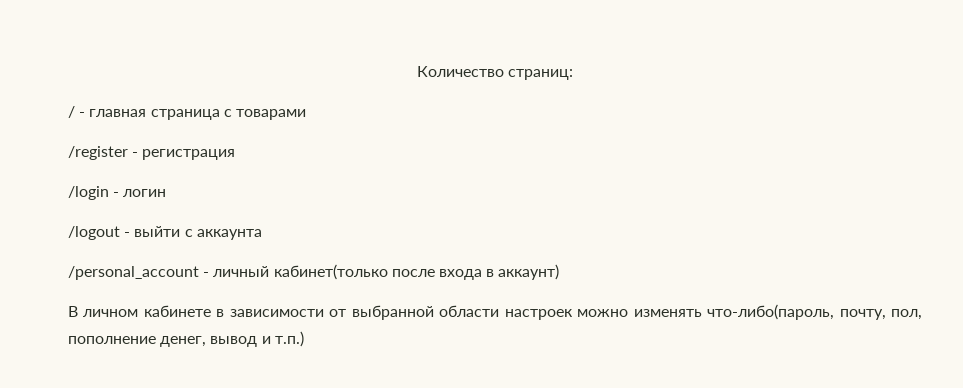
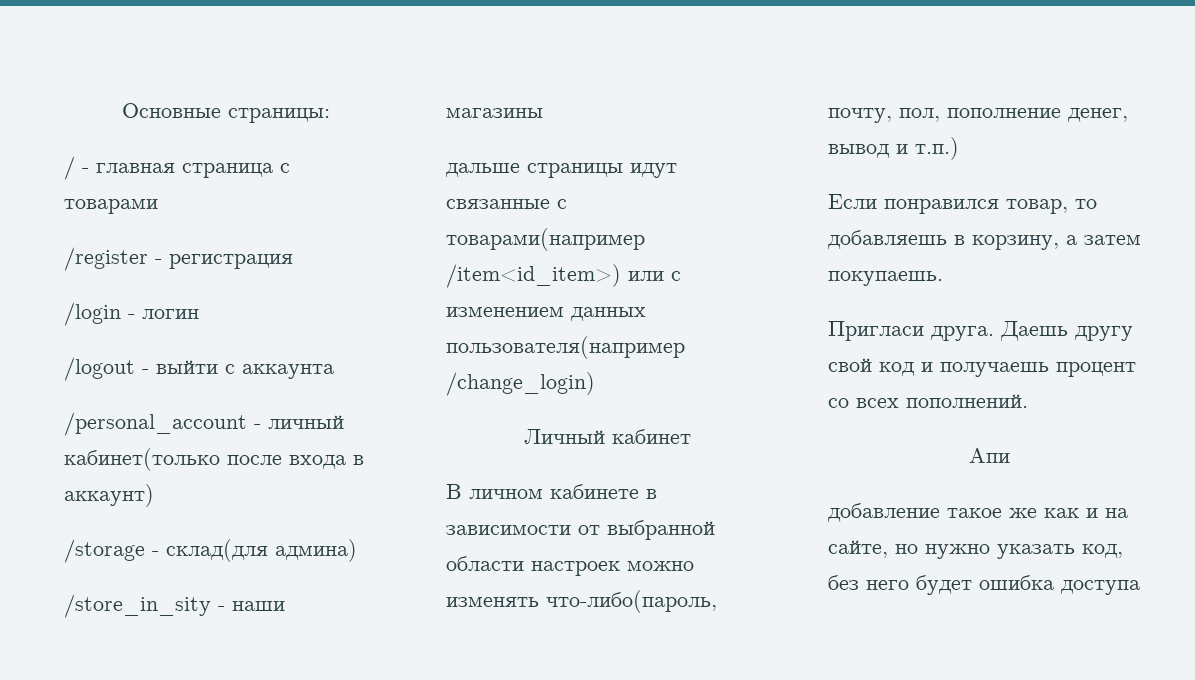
[416,66,574,80] Количество страниц: -> [121,103,330,123] Основные страницы:
(560, 272) none -> [64,539,357,563] [64,594,285,618] [446,108,543,118] [446,163,677,178] [446,199,567,209] [446,228,645,251] [446,264,681,288] [446,307,646,321] [446,336,685,359] [446,372,595,396] [524,429,691,444] // /storage - склад(для админа) // /store_in_sity - наши магазины // дальше страницы идут связанные с товарами(например /item<id_item>) или с изменением данных пользователя(например /change_login) // Личный кабинет
(304, 339) none -> [828,194,1097,214] [828,230,1141,250] [828,271,943,286] [828,321,1133,341] [828,358,1136,377] [828,394,1028,408] [969,448,1010,463] [828,503,1128,522] [828,540,1123,559] [828,575,1140,595] // Если понравился товар, то добавляешь в корзину, а затем покупаешь. // Пригласи друга. Даешь другу свой код и получаешь процент со всех пополнений. // Апи // добавление такое же как и на сайте, но нужно указать код, без него будет ошибка доступа

